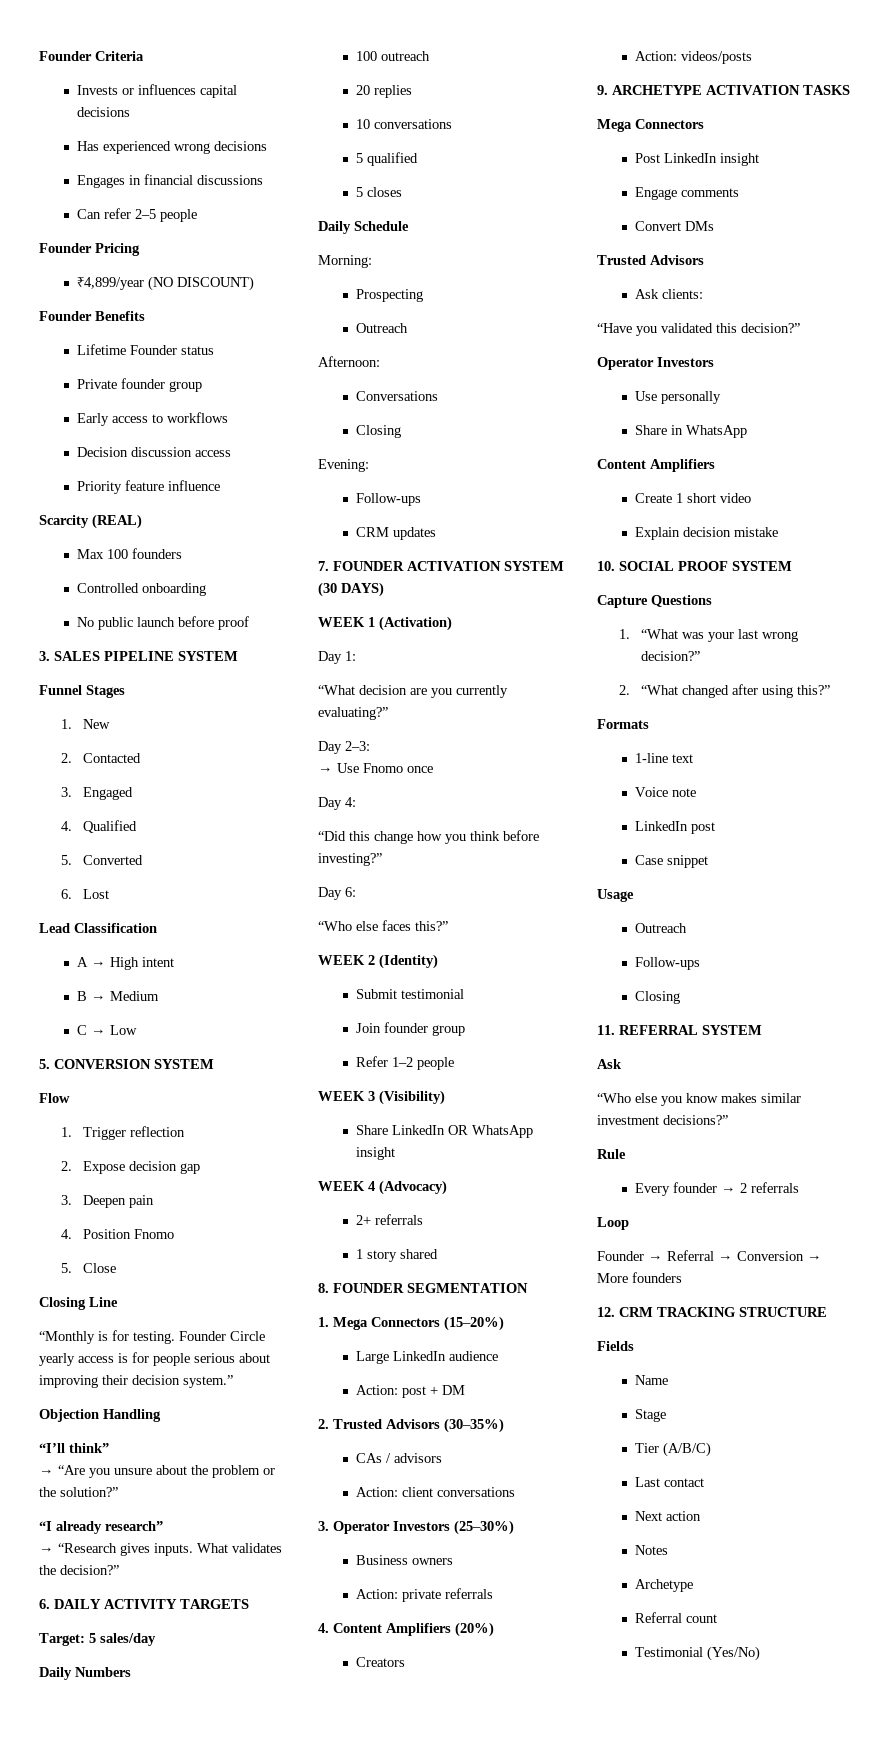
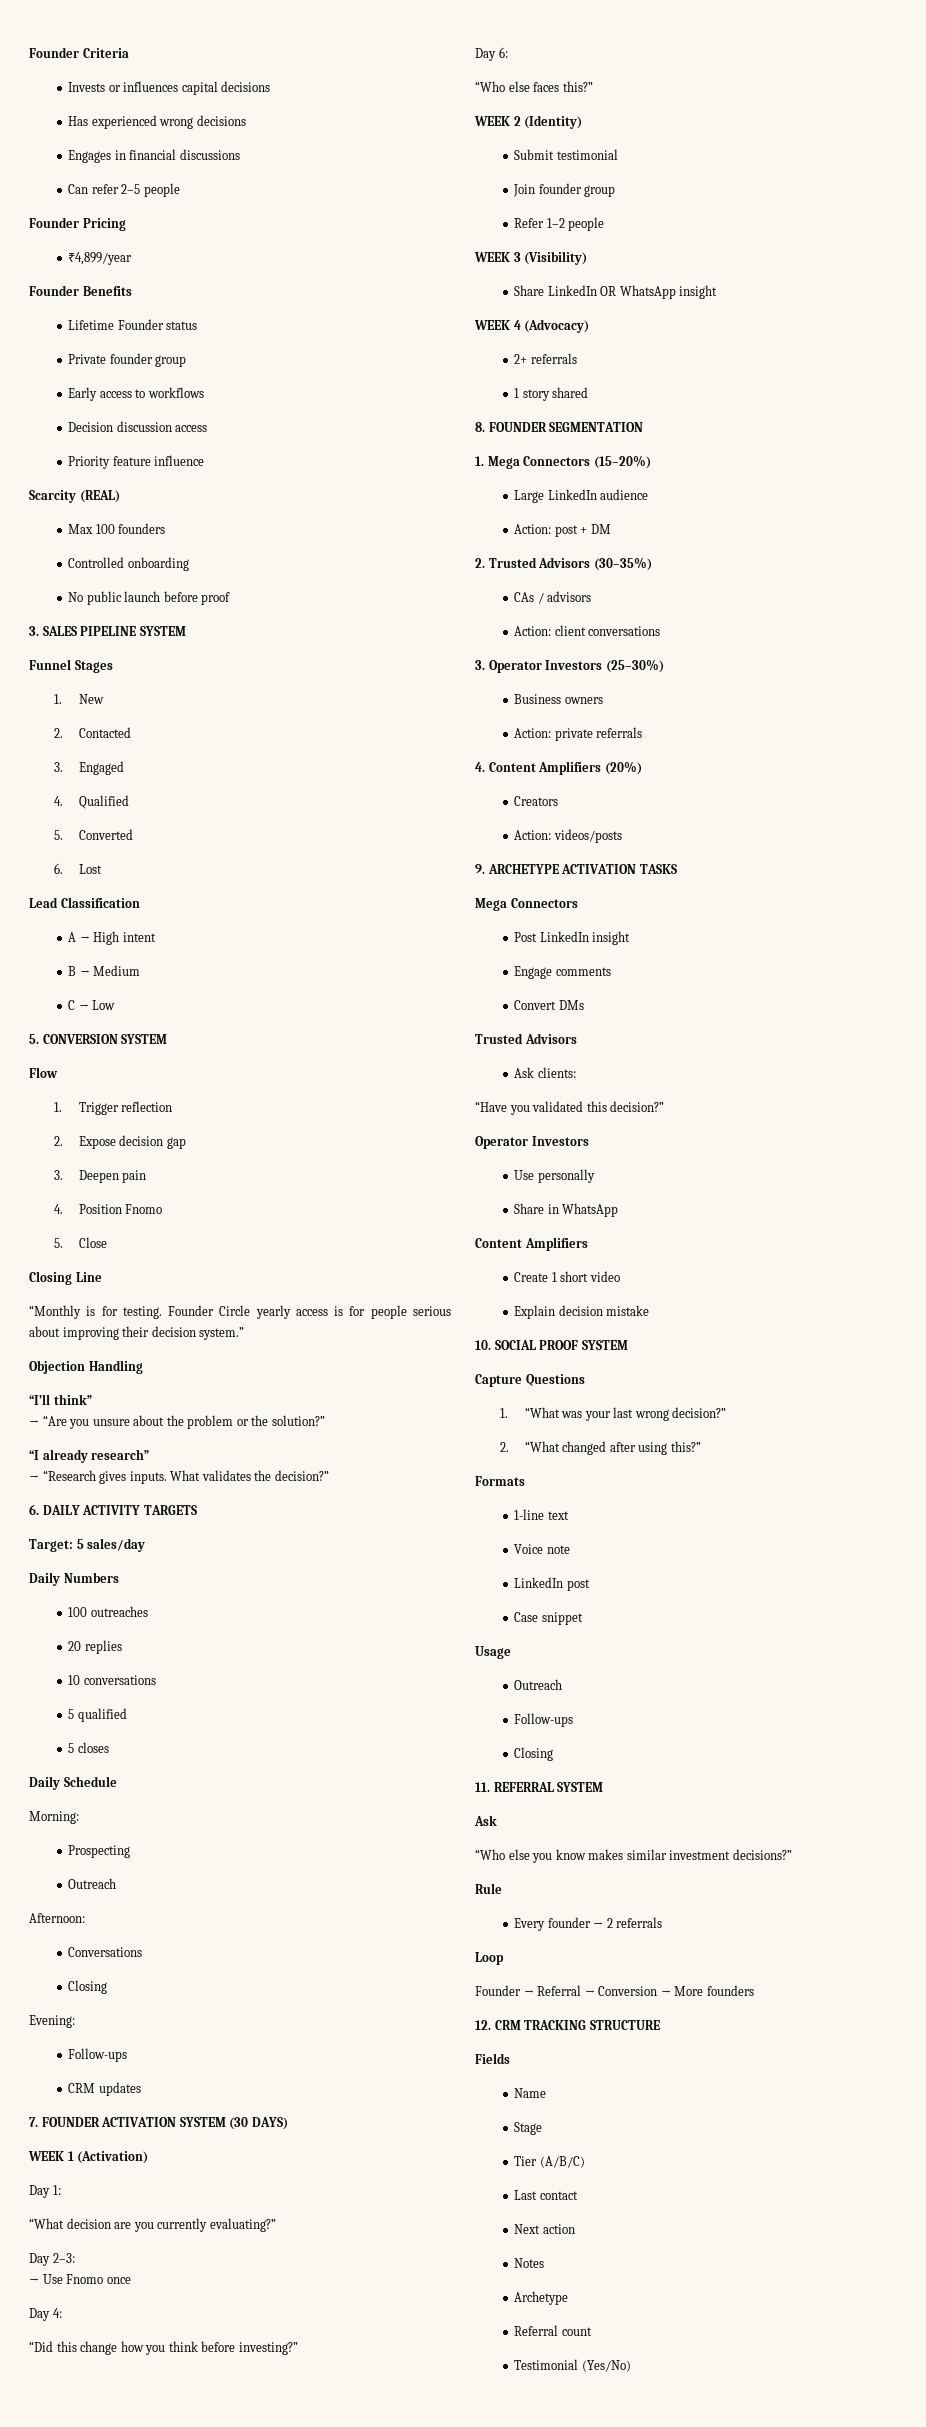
[148,276,255,291] (NO DISCOUNT) -> (133, 258) none
[381,51,431,61] outreach -> [90,1606,148,1617] outreaches

